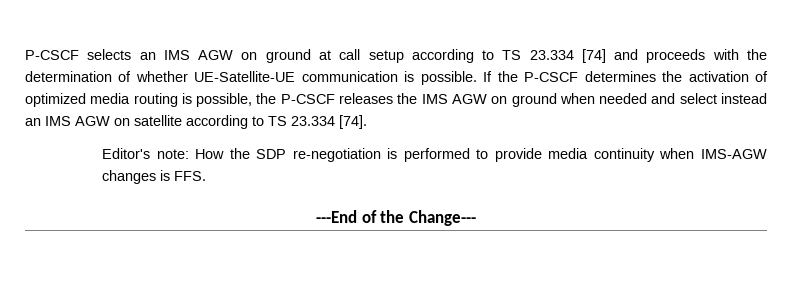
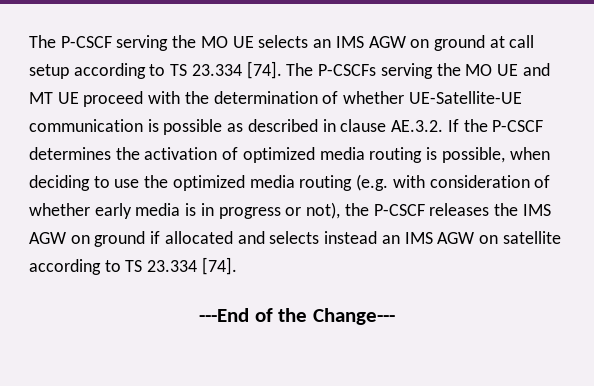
[25,50,79,60] P-CSCF -> [29,35,254,51] The P-CSCF serving the MO UE
[581,49,706,63] [74] and proceeds -> [246,61,550,79] [29,91,144,107] [74]. The P-CSCFs serving the MO UE and MT UE proceed
[420,71,477,85] possible. -> [163,119,444,135] possible as described in clause AE.3.2.
(253, 100) none -> [509,147,550,160] [29,174,551,191] [29,202,341,219] when deciding to use the optimized media routing (e.g. with consideration of whether early media is in progress or not),
[559,93,717,104] when needed and select -> [150,231,320,244] if allocated and selects
[102,148,767,162] [102,170,207,184] // Editor's note: How the SDP re-negotiation is performed to provide media continuity when IMS-AGW changes is FFS. -> (237, 266) none

